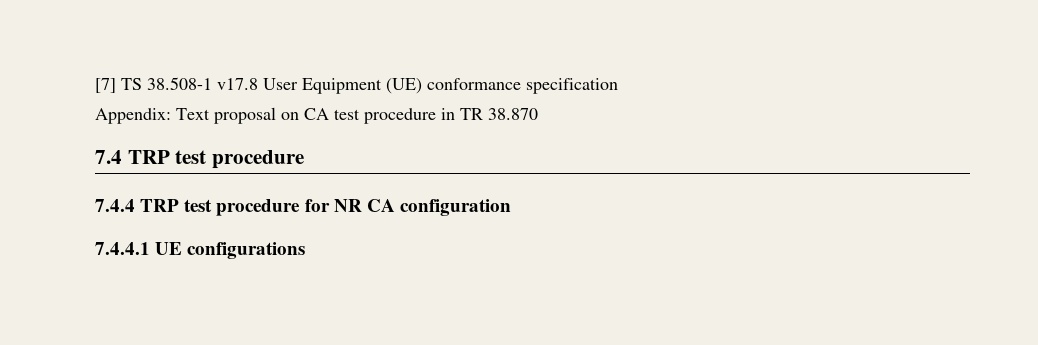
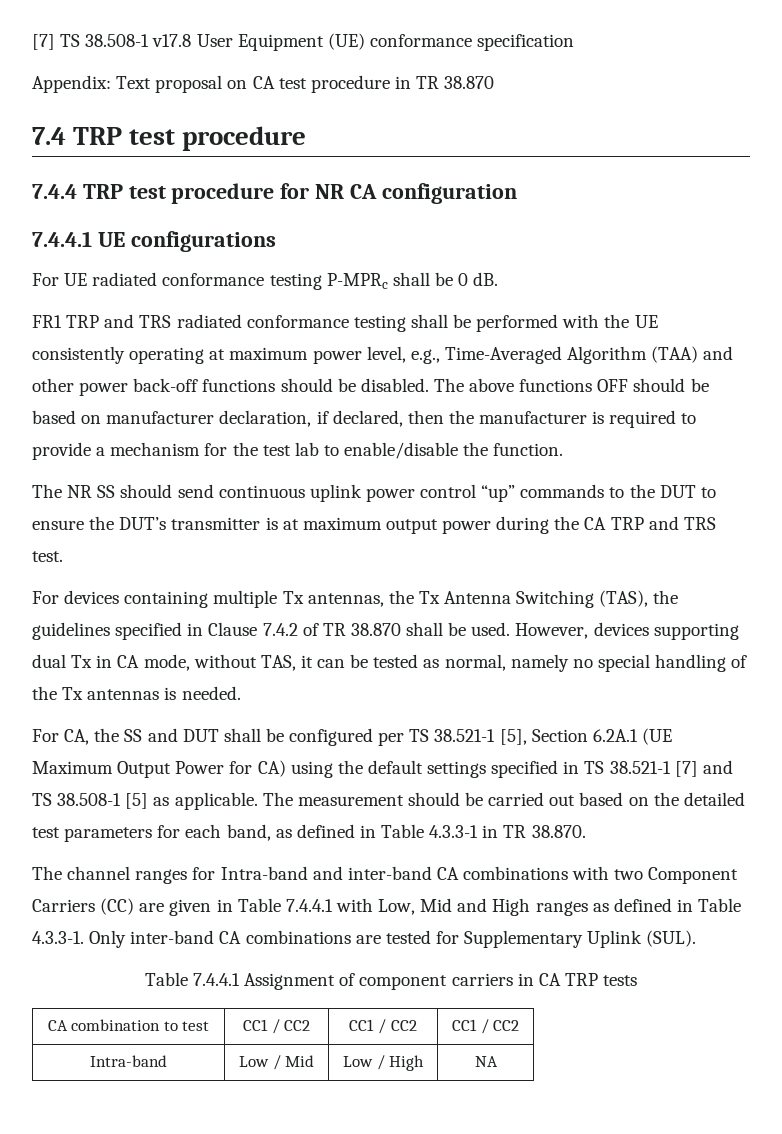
(306, 250) none -> [32,272,499,290] [32,314,658,332] [32,346,734,364] [32,378,709,396] [32,410,697,428] [32,442,564,460] [32,484,716,502] [32,516,716,534] [32,551,63,562] [32,590,679,608] [32,622,739,640] [32,654,748,672] [32,686,241,700] [32,728,672,746] [32,760,733,778] [32,792,745,810] [32,824,586,842] [32,866,739,884] [32,898,742,916] [32,930,697,948] [144,972,638,990] [47,1019,210,1031] [242,1019,311,1034] [349,1019,417,1034] [451,1019,520,1034] [90,1055,167,1067] [238,1055,315,1070] [342,1055,425,1071] [474,1056,498,1067] // For UE radiated conformance testing P-MPRc shall be 0 dB. // FR1 TRP and TRS radiated conformance testing shall be performed with the UE consistently operating at maximum power level, e.g., Time-Averaged Algorithm (TAA) and other power back-off functions should be disabled. The above functions OFF should be based on manufacturer declaration, if declared, then the manufacturer is required to provide a mechanism for the test lab to enable/disable the function. // The NR SS should send continuous uplink power control “up” commands to the DUT to ensure the DUT’s transmitter is at maximum output power during the CA TRP and TRS test. // For devices containing multiple Tx antennas, the Tx Antenna Switching (TAS), the guidelines specified in Clause 7.4.2 of TR 38.870 shall be used. However, devices supporting dual Tx in CA mode, without TAS, it can be tested as normal, namely no special handling of the Tx antennas is needed. // For CA, the SS and DUT shall be configured per TS 38.521-1 [5], Section 6.2A.1 (UE Maximum Output Power for CA) using the default settings specified in TS 38.521-1 [7] and TS 38.508-1 [5] as applicable. The measurement should be carried out based on the detailed test parameters for each band, as defined in Table 4.3.3-1 in TR 38.870. // The channel ranges for Intra-band and inter-band CA combinations with two Component Carriers (CC) are given in Table 7.4.4.1 with Low, Mid and High ranges as defined in Table 4.3.3-1. Only inter-band CA combinations are tested for Supplementary Uplink (SUL). // Table 7.4.4.1 Assignment of component carriers in CA TRP tests // CA combination to test | CC1 / CC2 | CC1 / CC2 | CC1 / CC2 // Intra-band | Low / Mid | Low / High | NA

